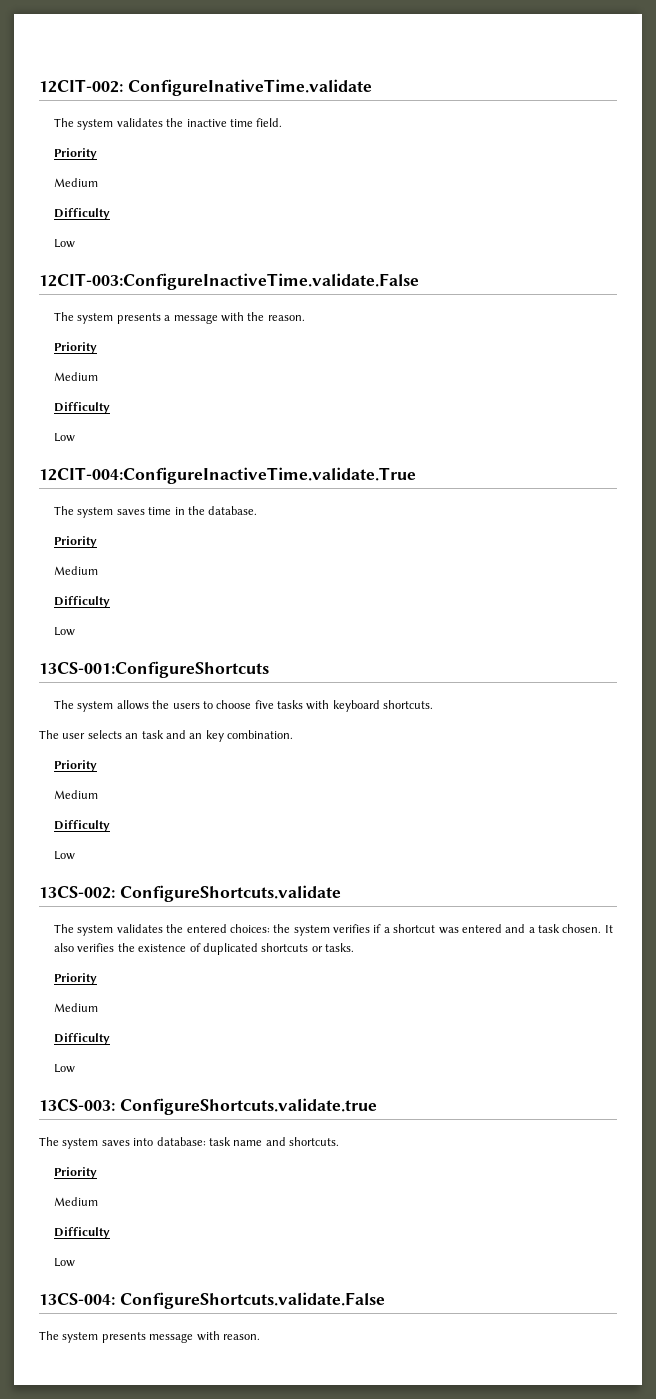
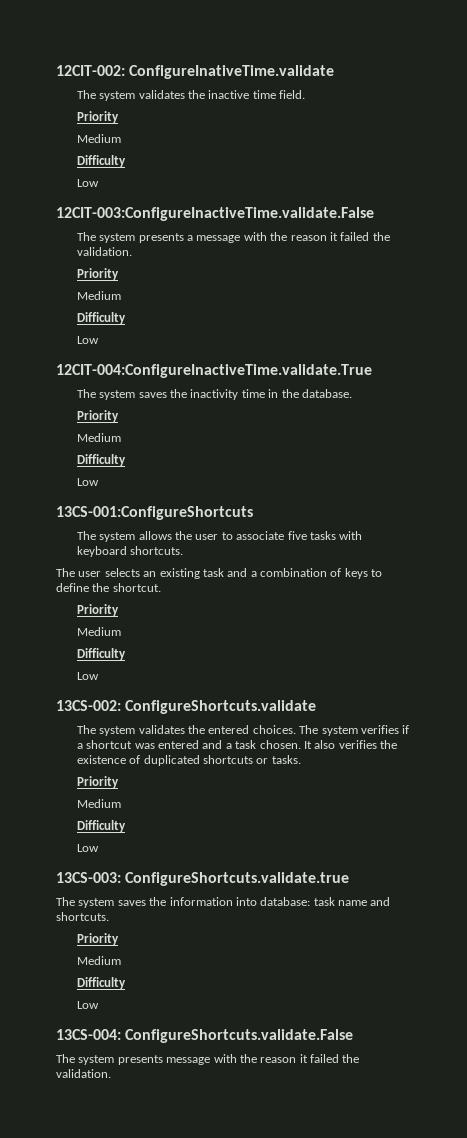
[267,315,305,321] reason. -> [290,232,390,241] [76,247,132,256] reason it failed the validation.
(145, 512) none -> [170,389,239,400] the inactivity
[172,700,252,709] users to choose -> [195,531,285,540] user to associate
(139, 736) none -> [159,568,200,579] existing
[189,730,293,742] an key combination. -> [250,568,383,579] [56,583,161,592] a combination of keys to define the shortcut.
[229,924,291,933] choices: the -> [252,725,319,734] choices. The
(130, 1143) none -> [149,897,233,906] the information
[222,1334,260,1340] reason. -> [239,1054,360,1063] [56,1069,111,1078] the reason it failed the validation.

